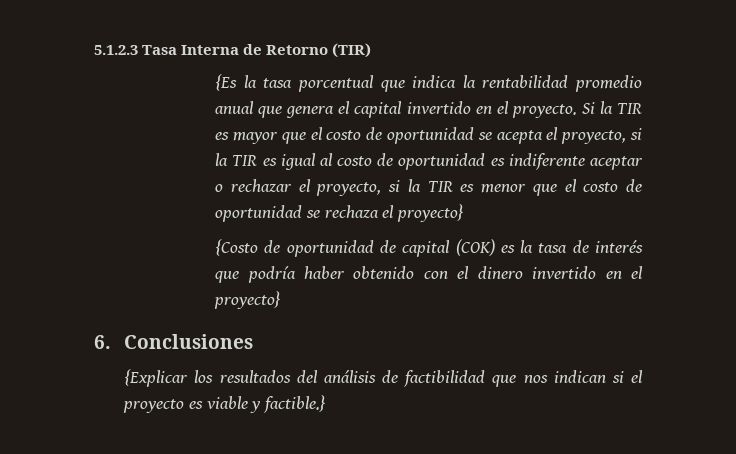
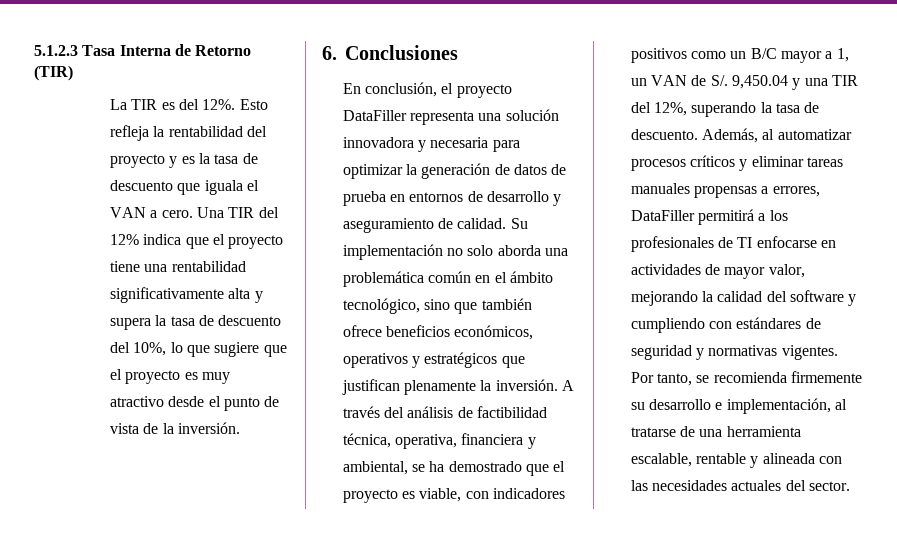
[215,74,642,92] [215,101,642,118] [215,127,643,144] [215,153,644,170] [215,179,642,196] [215,204,465,222] [215,239,643,257] [215,266,644,283] [214,291,282,309] [94,334,254,349] [124,369,643,387] [123,395,327,413] {Es la tasa porcentual que indica la rentabilidad promedio anual que genera el capital invertido en el proyecto. Si la TIR es mayor que el costo de oportunidad se acepta el proyecto, si la TIR es igual al costo de oportunidad es indiferente aceptar o rechazar el proyecto, si la TIR es menor que el costo de oportunidad se rechaza el proyecto} // {Costo de oportunidad de capital (COK) es la tasa de interés que podría haber obtenido con el dinero invertido en el proyecto} // 6. Conclusiones // {Explicar los resultados del análisis de factibilidad que nos indican si el proyecto es viable y factible.} -> [109,99,268,110] [109,125,267,141] [109,153,258,168] [109,180,259,195] [109,207,279,218] [109,234,284,249] [109,261,246,272] [109,287,263,303] [109,315,282,330] [109,342,287,357] [109,369,230,384] [109,396,280,411] [109,422,240,434] [322,45,458,60] [342,82,512,98] [342,109,559,125] [342,137,520,152] [342,163,567,179] [342,191,562,206] [342,218,528,233] [342,244,569,260] [342,271,554,287] [342,298,532,314] [342,325,534,340] [342,352,525,368] [341,379,575,395] [342,406,548,418] [342,433,536,449] [342,461,566,476] [342,488,566,503] [630,48,849,63] [630,75,859,90] [630,102,820,117] [630,128,852,143] [630,155,844,171] [630,183,820,198] [630,209,788,225] [630,236,837,252] [630,264,805,279] [630,290,857,306] [630,317,821,333] [630,345,838,360] [630,371,863,386] [630,398,848,414] [630,426,801,437] [630,453,843,468] [630,480,851,491] La TIR es del 12%. Esto refleja la rentabilidad del proyecto y es la tasa de descuento que iguala el VAN a cero. Una TIR del 12% indica que el proyecto tiene una rentabilidad significativamente alta y supera la tasa de descuento del 10%, lo que sugiere que el proyecto es muy atractivo desde el punto de vista de la inversión. // 6. Conclusiones // En conclusión, el proyecto DataFiller representa una solución innovadora y necesaria para optimizar la generación de datos de prueba en entornos de desarrollo y aseguramiento de calidad. Su implementación no solo aborda una problemática común en el ámbito tecnológico, sino que también ofrece beneficios económicos, operativos y estratégicos que justifican plenamente la inversión. A través del análisis de factibilidad técnica, operativa, financiera y ambiental, se ha demostrado que el proyecto es viable, con indicadores positivos como un B/C mayor a 1, un VAN de S/. 9,450.04 y una TIR del 12%, superando la tasa de descuento. Además, al automatizar procesos críticos y eliminar tareas manuales propensas a errores, DataFiller permitirá a los profesionales de TI enfocarse en actividades de mayor valor, mejorando la calidad del software y cumpliendo con estándares de seguridad y normativas vigentes. Por tanto, se recomienda firmemente su desarrollo e implementación, al tratarse de una herramienta escalable, rentable y alineada con las necesidades actuales del sector.

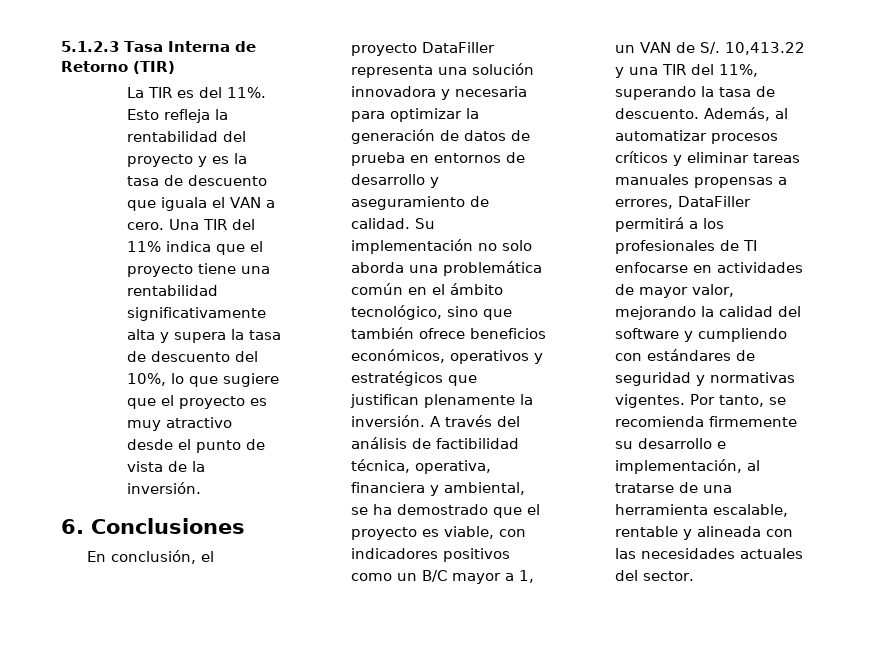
[202,99,236,110] 12%. -> [227,87,267,98] 11%.
[109,234,139,245] 12% -> [127,241,162,252] 11%
[732,75,789,89] 9,450.04 -> [724,42,805,55] 10,413.22
[654,102,688,116] 12%, -> [718,64,758,77] 11%,

